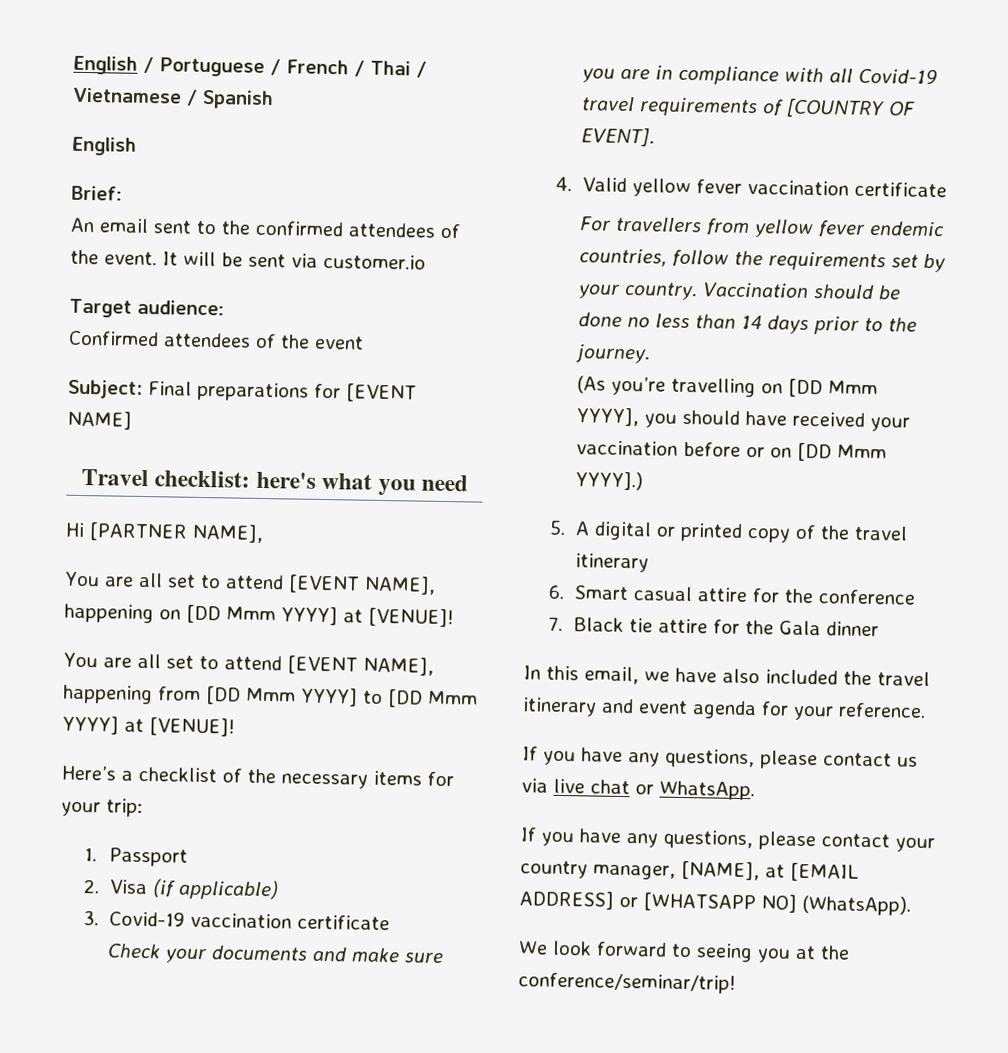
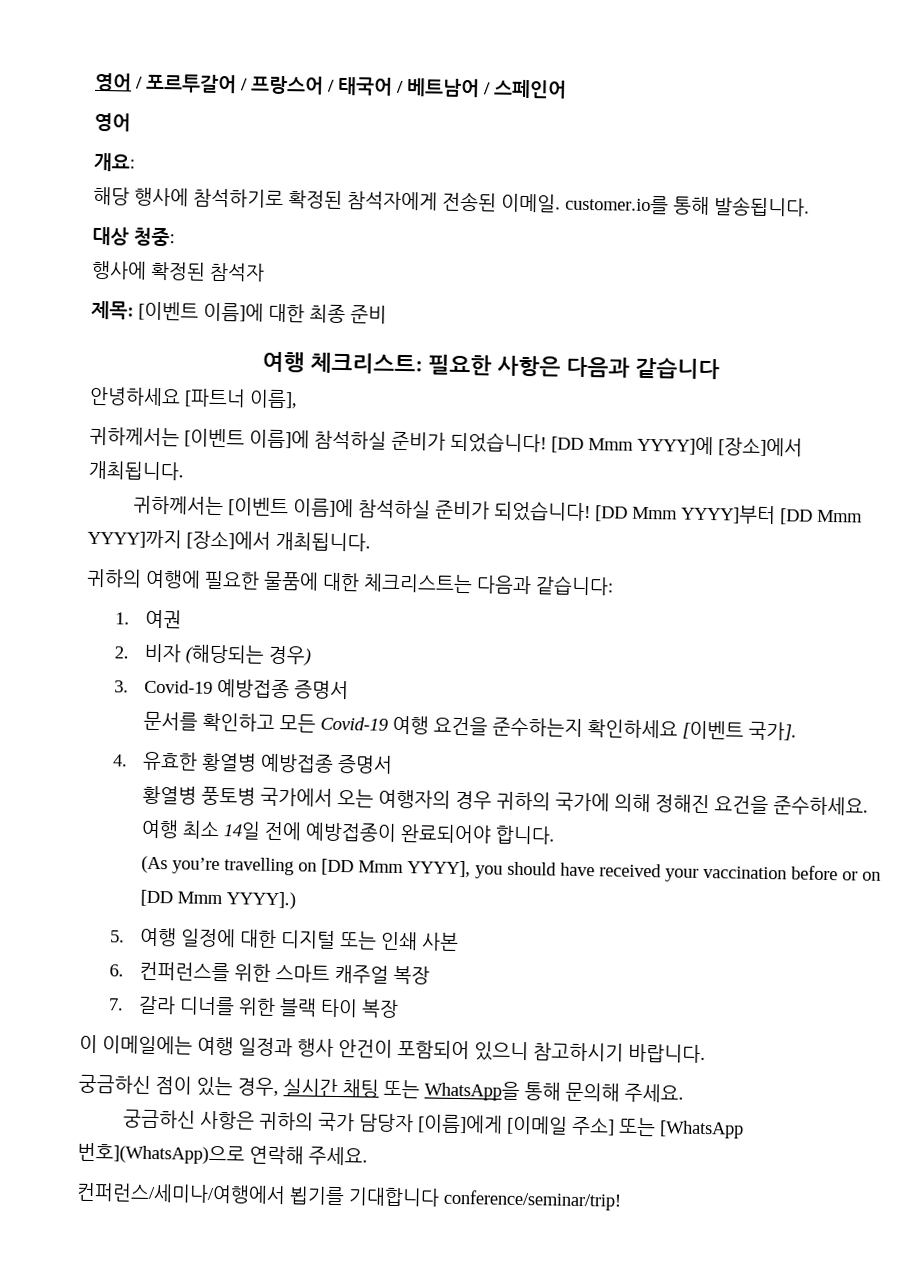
[73,55,427,78] [72,87,274,110] [72,136,137,156] [71,185,122,201] [70,217,461,239] [70,249,426,270] [69,298,224,318] [68,330,364,350] [68,379,417,403] [67,410,132,430] [81,468,468,496] [65,522,263,544] [64,571,436,595] [64,603,454,628] [63,652,434,676] [63,684,478,708] [62,715,235,737] [61,765,454,789] [61,798,143,818] English / Portuguese / French / Thai / Vietnamese / Spanish // English // Brief: // An email sent to the confirmed attendees of the event. It will be sent via customer.io // Target audience: // Confirmed attendees of the event // Subject: Final preparations for [EVENT NAME] // Travel checklist: here's what you need // Hi [PARTNER NAME], // You are all set to attend [EVENT NAME], happening on [DD Mmm YYYY] at [VENUE]! // You are all set to attend [EVENT NAME], happening from [DD Mmm YYYY] to [DD Mmm YYYY] at [VENUE]! // Here’s a checklist of the necessary items for your trip: -> [95,72,567,99] [94,112,131,132] [93,152,136,172] [93,186,810,217] [92,226,175,247] [91,260,265,282] [91,300,387,324] [262,351,720,380] [89,386,298,409] [89,426,803,457] [88,460,184,481] [132,495,863,525] [87,528,371,552] [86,568,614,596] 영어 / 포르투갈어 / 프랑스어 / 태국어 / 베트남어 / 스페인어 // 영어 // 개요: // 해당 행사에 참석하기로 확정된 참석자에게 전송된 이메일. customer.io를 통해 발송됩니다. // 대상 청중: // 행사에 확정된 참석자 // 제목: [이벤트 이름]에 대한 최종 준비 // 여행 체크리스트: 필요한 사항은 다음과 같습니다 // 안녕하세요 [파트너 이름], // 귀하께서는 [이벤트 이름]에 참석하실 준비가 되었습니다! [DD Mmm YYYY]에 [장소]에서 개최됩니다. // 귀하께서는 [이벤트 이름]에 참석하실 준비가 되었습니다! [DD Mmm YYYY]부터 [DD Mmm YYYY]까지 [장소]에서 개최됩니다. // 귀하의 여행에 필요한 물품에 대한 체크리스트는 다음과 같습니다:
[108,847,188,867] Passport -> [144,609,182,629] 여권
[108,878,279,901] Visa (if applicable) -> [143,643,311,666] 비자 (해당되는 경우)
[189,912,390,931] [106,943,443,964] [581,65,938,86] [580,96,916,119] [580,127,655,147] [555,176,947,198] [578,216,945,239] [578,248,946,273] [577,281,901,301] [577,312,917,335] [574,344,651,364] vaccination certificate // Check your documents and make sure you are in compliance with all Covid-19 travel requirements of [COUNTRY OF EVENT]. // 4. Valid yellow fever vaccination certificate // For travellers from yellow fever endemic countries, follow the requirements set by your country. Vaccination should be done no less than 14 days prior to the journey. -> [216,678,349,700] [142,711,797,741] [112,751,393,774] [141,785,869,816] [140,819,556,845] 예방접종 증명서 // 문서를 확인하고 모든 Covid-19 여행 요건을 준수하는지 확인하세요 [이벤트 국가]. // 4. 유효한 황열병 예방접종 증명서 // 황열병 풍토병 국가에서 오는 여행자의 경우 귀하의 국가에 의해 정해진 요건을 준수하세요. 여행 최소 14일 전에 예방접종이 완료되어야 합니다.
[574,521,908,543] [574,553,649,573] [548,584,915,605] [548,616,879,637] [523,665,930,687] [522,697,926,721] [522,746,918,770] [521,778,755,801] [520,827,935,853] [520,860,859,882] [519,890,911,916] [518,940,850,963] A digital or printed copy of the travel itinerary // 6. Smart casual attire for the conference // 7. Black tie attire for the Gala dinner // In this email, we have also included the travel itinerary and event agenda for your reference. // If you have any questions, please contact us via live chat or WhatsApp. // If you have any questions, please contact your country manager, [NAME], at [EMAIL ADDRESS] or [WHATSAPP NO] (WhatsApp). // We look forward to seeing you at the -> [139,927,459,951] [109,961,430,985] [108,995,399,1018] [79,1034,706,1064] [78,1074,684,1103] [122,1109,744,1139] [77,1142,368,1166] [76,1182,440,1207] 여행 일정에 대한 디지털 또는 인쇄 사본 // 6. 컨퍼런스를 위한 스마트 캐주얼 복장 // 7. 갈라 디너를 위한 블랙 타이 복장 // 이 이메일에는 여행 일정과 행사 안건이 포함되어 있으니 참고하시기 바랍니다. // 궁금하신 점이 있는 경우, 실시간 채팅 또는 WhatsApp을 통해 문의해 주세요. // 궁금하신 사항은 귀하의 국가 담당자 [이름]에게 [이메일 주소] 또는 [WhatsApp 번호](WhatsApp)으로 연락해 주세요. // 컨퍼런스/세미나/여행에서 뵙기를 기대합니다

